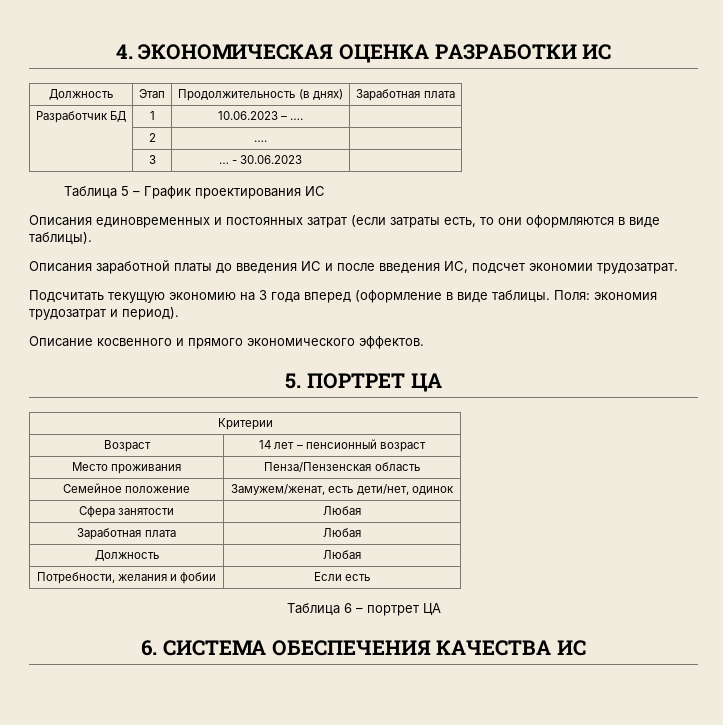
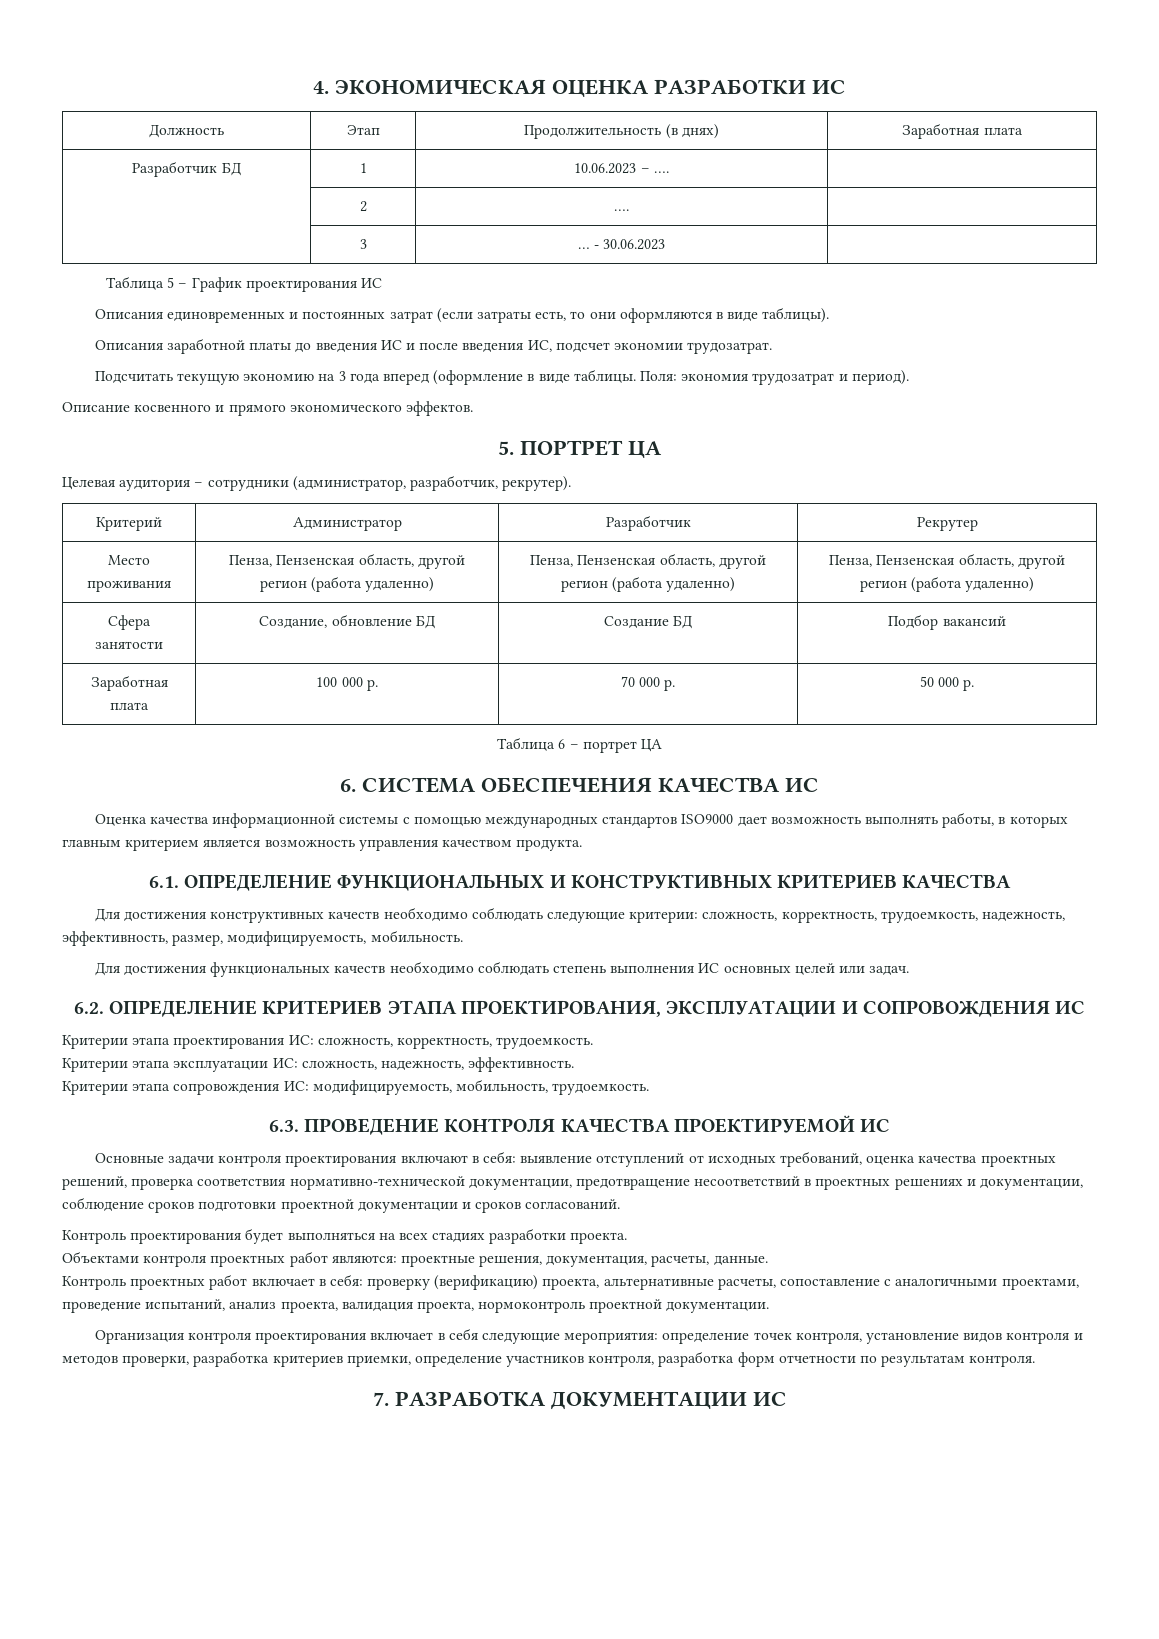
[217,418,273,430] [103,440,151,452] [259,439,426,452] [71,462,182,474] [264,462,420,473] [62,483,191,493] [231,484,454,495] [78,506,175,518] [322,506,361,515] [77,528,176,540] [322,528,361,537] [94,550,159,561] [322,550,361,559] [36,572,217,584] [313,572,371,581] // Критерии // Возраст | 14 лет – пенсионный возраст // Место проживания | Пенза/Пензенская область // Семейное положение | Замужем/женат, есть дети/нет, одинок // Сфера занятости | Любая // Заработная плата | Любая // Должность | Любая // Потребности, желания и фобии | Если есть -> [62,475,572,491] [96,517,162,531] [292,517,402,531] [605,515,691,531] [916,517,978,531] [108,555,150,565] [87,580,171,592] [229,553,465,569] [259,576,435,592] [530,553,766,569] [560,576,736,592] [829,553,1065,569] [859,576,1035,592] [108,615,151,630] [95,641,163,649] [259,614,435,629] [603,615,693,629] [888,614,1006,630] [90,675,168,691] [110,702,149,710] [316,677,378,691] [620,676,676,691] [919,676,975,691] // Целевая аудитория – сотрудники (администратор, разработчик, рекрутер). // Критерий | Администратор | Разработчик | Рекрутер // Место проживания | Пенза, Пензенская область, другой регион (работа удаленно) | Пенза, Пензенская область, другой регион (работа удаленно) | Пенза, Пензенская область, другой регион (работа удаленно) // Сфера занятости | Создание, обновление БД | Создание БД | Подбор вакансий // Заработная плата | 100 000 р. | 70 000 р. | 50 000 р.
(586, 648) none -> [94,812,1068,828] [62,839,583,851] [148,874,1012,891] [94,907,1065,923] [62,930,463,946] [94,961,910,977] [73,1000,1086,1017] [62,1035,594,1049] [62,1057,575,1072] [62,1079,650,1095] [268,1115,891,1135] [94,1151,1056,1167] [62,1176,1084,1190] [62,1197,621,1213] [62,1228,628,1244] [62,1251,768,1267] [62,1274,1079,1290] [62,1299,770,1313] [94,1328,1083,1344] [62,1351,1036,1367] [372,1391,787,1410] // Оценка качества информационной системы с помощью международных стандартов ISO9000 дает возможность выполнять работы, в которых главным критерием является возможность управления качеством продукта. // 6.1. ОПРЕДЕЛЕНИЕ ФУНКЦИОНАЛЬНЫХ И КОНСТРУКТИВНЫХ КРИТЕРИЕВ КАЧЕСТВА // Для достижения конструктивных качеств необходимо соблюдать следующие критерии: сложность, корректность, трудоемкость, надежность, эффективность, размер, модифицируемость, мобильность. // Для достижения функциональных качеств необходимо соблюдать степень выполнения ИС основных целей или задач. // 6.2. ОПРЕДЕЛЕНИЕ КРИТЕРИЕВ ЭТАПА ПРОЕКТИРОВАНИЯ, ЭКСПЛУАТАЦИИ И СОПРОВОЖДЕНИЯ ИС // Критерии этапа проектирования ИС: сложность, корректность, трудоемкость. // Критерии этапа эксплуатации ИС: сложность, надежность, эффективность. // Критерии этапа сопровождения ИС: модифицируемость, мобильность, трудоемкость. // 6.3. ПРОВЕДЕНИЕ КОНТРОЛЯ КАЧЕСТВА ПРОЕКТИРУЕМОЙ ИС // Основные задачи контроля проектирования включают в себя: выявление отступлений от исходных требований, оценка качества проектных решений, проверка соответствия нормативно-технической документации, предотвращение несоответствий в проектных решениях и документации, соблюдение сроков подготовки проектной документации и сроков согласований. // Контроль проектирования будет выполняться на всех стадиях разработки проекта. // Объектами контроля проектных работ являются: проектные решения, документация, расчеты, данные. // Контроль проектных работ включает в себя: проверку (верификацию) проекта, альтернативные расчеты, сопоставление с аналогичными проектами, проведение испытаний, анализ проекта, валидация проекта, нормоконтроль проектной документации. // Организация контроля проектирования включает в себя следующие мероприятия: определение точек контроля, установление видов контроля и методов проверки, разработка критериев приемки, определение участников контроля, разработка форм отчетности по результатам контроля. // 7. РАЗРАБОТКА ДОКУМЕНТАЦИИ ИС

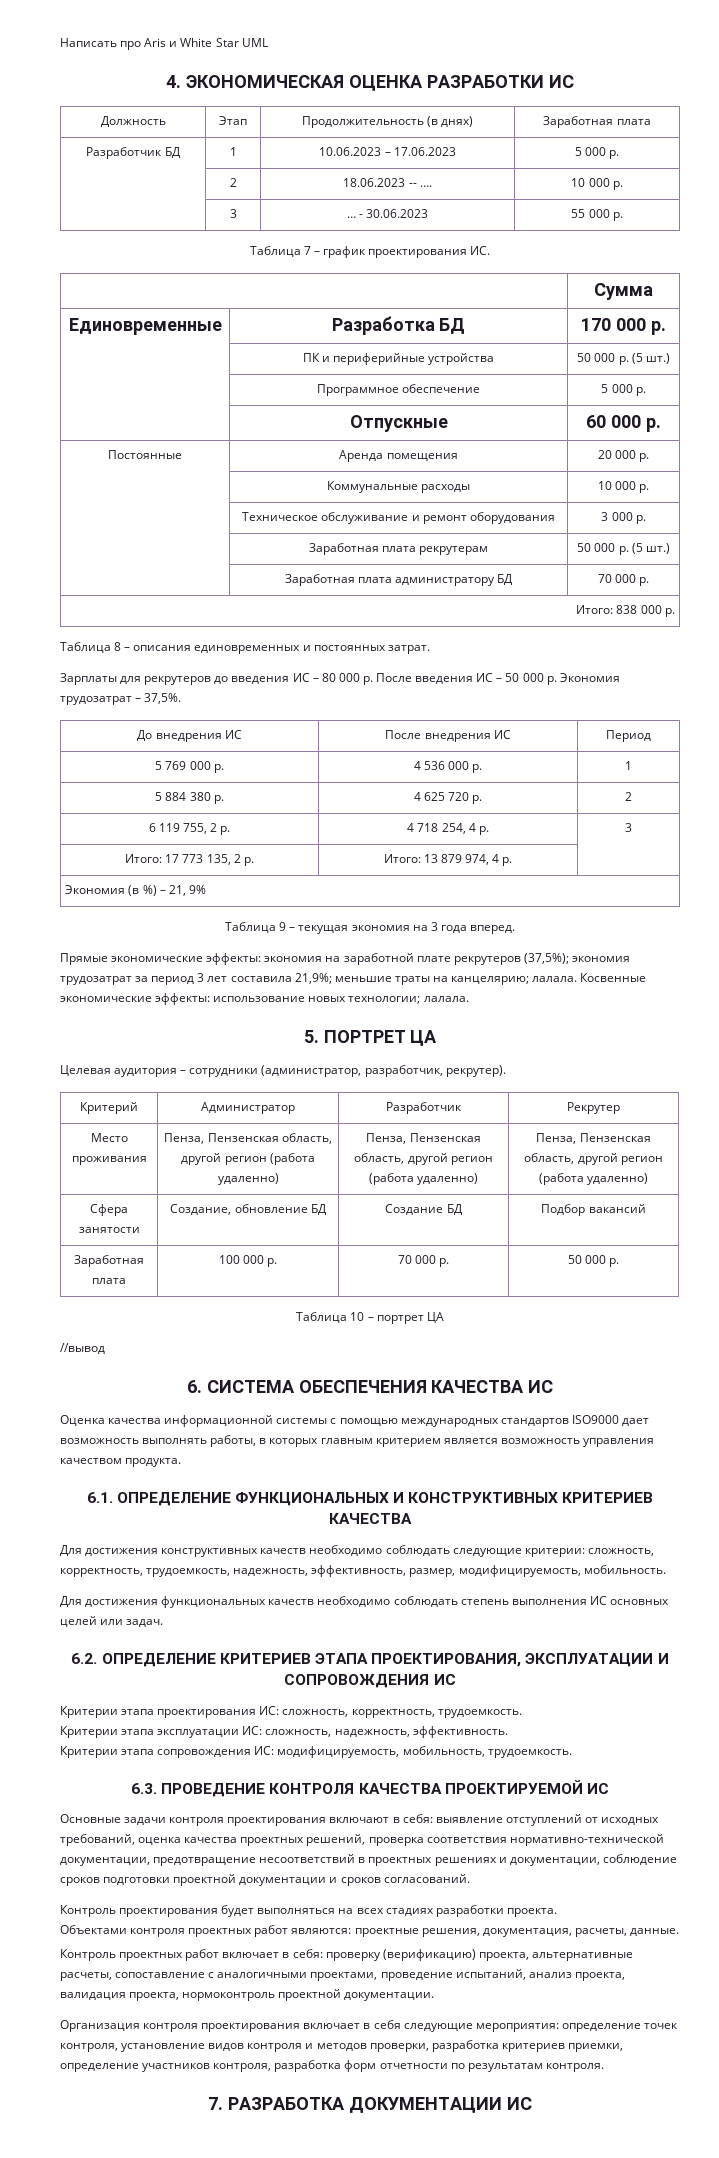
(313, 87) none -> [60,38,268,50] Написать про Aris и White Star UML //
[653,171,669,173] …. | -> [393,147,456,156] [574,147,620,159] 17.06.2023 | 5 000 р.
[614,209,629,211] …. | -> [343,178,432,187] [571,178,623,190] 18.06.2023 -- …. | 10 000 р.
[105,276,382,292] [94,307,830,323] [94,338,773,354] [94,369,909,385] [62,401,473,416] // Таблица 5 – График проектирования ИС // Описания единовременных и постоянных затрат (если затраты есть, то они оформляются в виде таблицы). // Описания заработной платы до введения ИС и после введения ИС, подсчет экономии трудозатрат. // Подсчитать текущую экономию на 3 года вперед (оформление в виде таблицы. Поля: экономия трудозатрат и период). // Описание косвенного и прямого экономического эффектов. -> [571,209,623,221] [249,246,491,258] [594,283,653,300] [68,318,222,335] [331,316,466,335] [581,318,666,335] [302,353,495,365] [577,353,670,365] [316,384,481,396] [601,384,646,396] [349,415,448,432] [586,415,661,432] [108,450,182,459] [339,450,458,462] [597,450,650,462] [326,481,471,493] [597,481,650,493] [242,512,555,524] [601,512,646,524] [308,543,489,555] [577,543,670,555] [284,574,513,586] [597,574,650,586] [576,605,675,617] [60,642,430,654] [60,673,620,685] [60,693,182,705] [137,730,242,742] [385,730,511,742] [606,730,651,742] [155,761,224,773] [413,761,483,773] [625,761,632,770] [155,792,224,804] [413,792,483,804] [625,792,632,801] [148,823,231,835] [407,823,489,835] [625,823,632,832] [125,854,254,866] [383,854,513,866] [65,885,206,896] [225,922,515,934] [60,953,630,965] [60,973,647,985] [60,993,469,1005] 55 000 р. // Таблица 7 – график проектирования ИС. // | Сумма // Единовременные | Разработка БД | 170 000 р. // | ПК и периферийные устройства | 50 000 р. (5 шт.) // | Программное обеспечение | 5 000 р. // | Отпускные | 60 000 р. // Постоянные | Аренда помещения | 20 000 р. // | Коммунальные расходы | 10 000 р. // | Техническое обслуживание и ремонт оборудования | 3 000 р. // | Заработная плата рекрутерам | 50 000 р. (5 шт.) // | Заработная плата администратору БД | 70 000 р. // Итого: 838 000 р. // Таблица 8 – описания единовременных и постоянных затрат. // Зарплаты для рекрутеров до введения ИС – 80 000 р. После введения ИС – 50 000 р. Экономия трудозатрат – 37,5%. // До внедрения ИС | После внедрения ИС | Период // 5 769 000 р. | 4 536 000 р. | 1 // 5 884 380 р. | 4 625 720 р. | 2 // 6 119 755, 2 р. | 4 718 254, 4 р. | 3 // Итого: 17 773 135, 2 р. | Итого: 13 879 974, 4 р. | // Экономия (в %) – 21, 9% // Таблица 9 – текущая экономия на 3 года вперед. // Прямые экономические эффекты: экономия на заработной плате рекрутеров (37,5%); экономия трудозатрат за период 3 лет составила 21,9%; меньшие траты на канцелярию; лалала. Косвенные экономические эффекты: использование новых технологии; лалала.
[558,739,566,749] 6 -> [350,1312,365,1321] 10
(662, 745) none -> [60,1343,105,1354] // //вывод

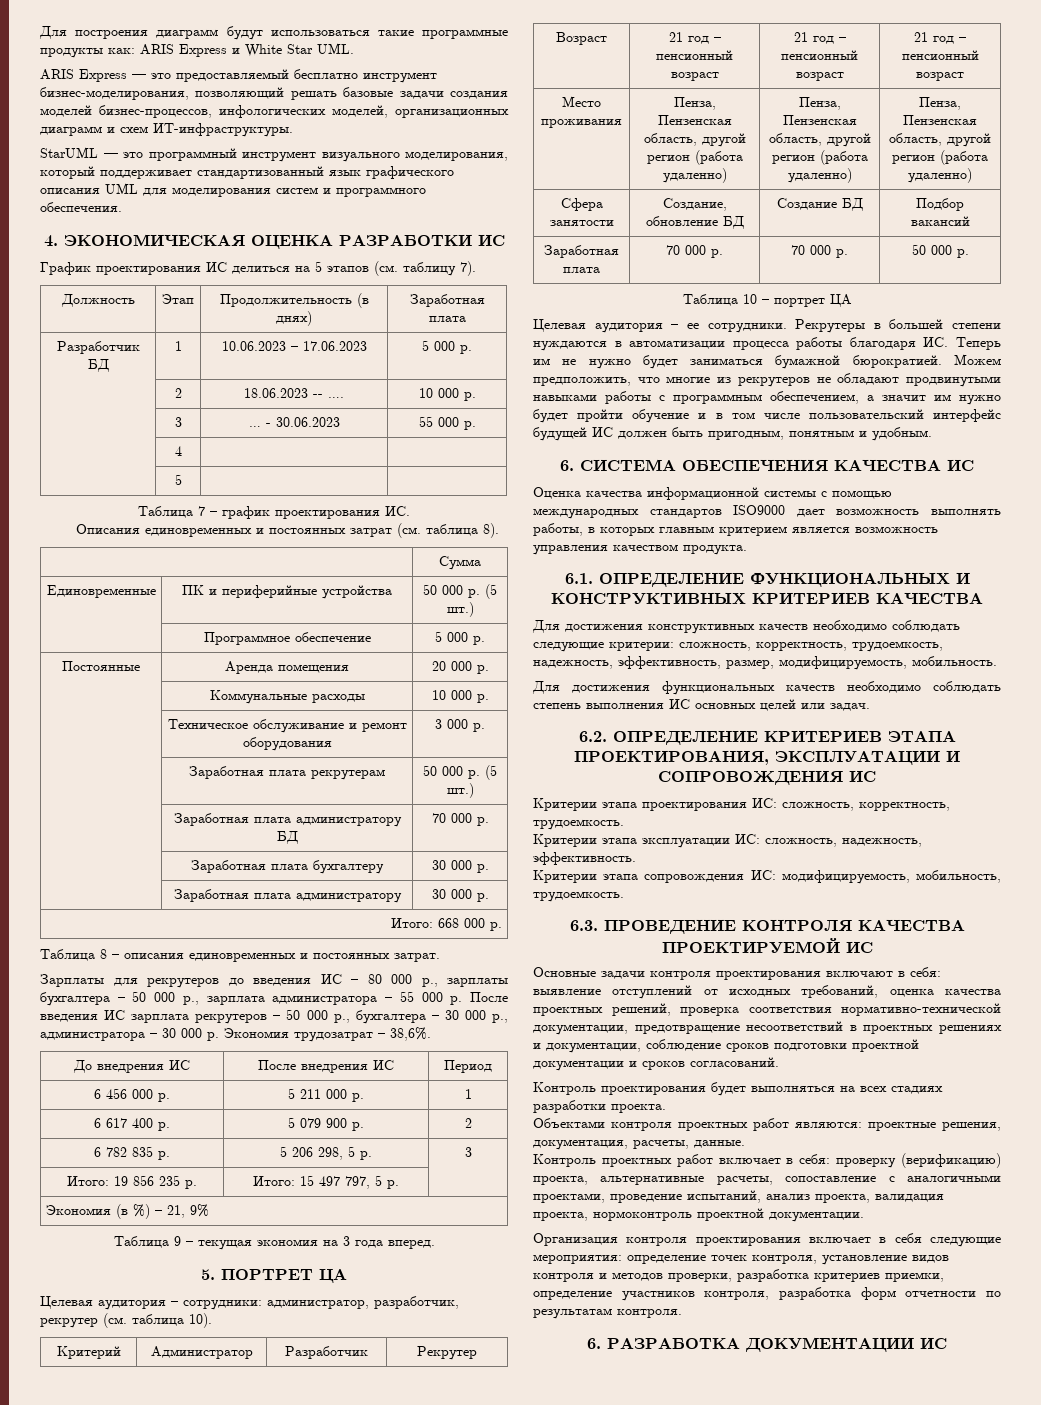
[60,38,268,50] Написать про Aris и White Star UML -> [39,26,508,40] [40,43,354,58] [40,69,437,83] [40,87,508,100] [40,105,509,118] [40,123,293,137] [40,147,508,162] [40,166,454,179] [40,183,426,197] [40,202,122,212] Для построения диаграмм будут использоваться такие программные продукты как: ARIS Express и White Star UML. // ARIS Express — это предоставляемый бесплатно инструмент бизнес-моделирования, позволяющий решать базовые задачи создания моделей бизнес-процессов, инфологических моделей, организационных диаграмм и схем ИТ-инфраструктуры. // StarUML — это программный инструмент визуального моделирования, который поддерживает стандартизованный язык графического описания UML для моделирования систем и программного обеспечения.
(574, 81) none -> [40,261,476,276] // График проектирования ИС делиться на 5 этапов (см. таблицу 7).
(623, 216) none -> [174,446,182,456] [174,474,182,485] // | 4 | | // | 5 | |
[594,283,653,300] [68,318,222,335] [331,316,466,335] [581,318,666,335] // | Сумма // Единовременные | Разработка БД | 170 000 р. // -> [75,523,499,538] [439,556,481,570] [46,585,156,598] // Описания единовременных и постоянных затрат (см. таблица 8). // | Сумма // Единовременные
[349,415,448,432] [586,415,661,432] // | Отпускные | 60 000 р. -> (485, 640) none
[576,605,638,614] // Итого: 838 -> [190,860,384,874] [431,860,489,873] [173,889,402,903] [431,889,489,902] [391,918,460,929] // | Заработная плата бухгалтеру | 30 000 р. // | Заработная плата администратору | 30 000 р. // Итого: 668
(360, 677) none -> [421,978,508,987] [40,991,443,1006] р., зарплаты бухгалтера – 50 000 р., зарплата администратора – 55 000
[496,673,544,682] – 50 000 -> [131,1009,508,1024] [40,1028,202,1041] зарплата рекрутеров – 50 000 р., бухгалтера – 30 000 р., администратора – 30 000
[144,693,182,704] 37,5%. -> [390,1027,431,1041] 38,6%.
[155,761,224,773] [413,761,445,770] 5 769 000 р. | 4 536 -> [94,1088,170,1102] [288,1088,321,1099] 6 456 000 р. | 5 211
[155,792,224,804] [413,792,483,804] [625,792,632,801] [148,823,231,835] [407,823,489,835] [625,823,632,832] [125,854,254,866] [383,854,500,865] 5 884 380 р. | 4 625 720 р. | 2 // 6 119 755, 2 р. | 4 718 254, 4 р. | 3 // Итого: 17 773 135, 2 р. | Итого: 13 879 974, 4 -> [94,1118,170,1131] [288,1117,364,1131] [464,1118,472,1128] [94,1146,170,1160] [280,1146,372,1160] [464,1147,472,1157] [67,1175,197,1189] [252,1175,382,1189] 6 617 400 р. | 5 079 900 р. | 2 // 6 782 835 р. | 5 206 298, 5 р. | 3 // Итого: 19 856 235 р. | Итого: 15 497 797, 5
[60,953,630,965] [60,973,647,985] [60,993,469,1005] // Прямые экономические эффекты: экономия на заработной плате рекрутеров (37,5%); экономия трудозатрат за период 3 лет составила 21,9%; меньшие траты на канцелярию; лалала. Косвенные экономические эффекты: использование новых технологии; лалала. -> (435, 1244) none
[189,1065,506,1077] [80,1102,138,1114] [201,1102,295,1114] [386,1102,462,1114] [567,1102,620,1114] сотрудники (администратор, разработчик, рекрутер). // Критерий | Администратор | Разработчик | Рекрутер -> [183,1296,459,1310] [40,1313,212,1328] [56,1346,121,1359] [150,1346,253,1359] [285,1346,368,1359] [417,1346,477,1360] [556,32,607,45] [668,32,721,44] [656,50,733,60] [670,72,719,81] [793,32,846,44] [781,50,858,60] [795,72,844,81] [914,32,966,44] [901,50,979,60] [916,72,964,81] сотрудники: администратор, разработчик, рекрутер (см. таблица 10). // Критерий | Администратор | Разработчик | Рекрутер // Возраст | 21 год – пенсионный возраст | 21 год – пенсионный возраст | 21 год – пенсионный возраст
[218,1255,240,1264] 100 -> [666,245,680,255] 70
[60,1343,105,1354] //вывод -> [533,319,1001,333] [533,337,1001,351] [533,354,1001,369] [533,373,1001,387] [533,391,1001,405] [533,409,1001,423] [533,427,932,441] Целевая аудитория – ее сотрудники. Рекрутеры в большей степени нуждаются в автоматизации процесса работы благодаря ИС. Теперь им не нужно будет заниматься бумажной бюрократией. Можем предположить, что многие из рекрутеров не обладают продвинутыми навыками работы с программным обеспечением, а значит им нужно будет пройти обучение и в том числе пользовательский интерфейс будущей ИС должен быть пригодным, понятным и удобным.
[208,2097,224,2110] 7. -> [587,1338,601,1349] 6.

